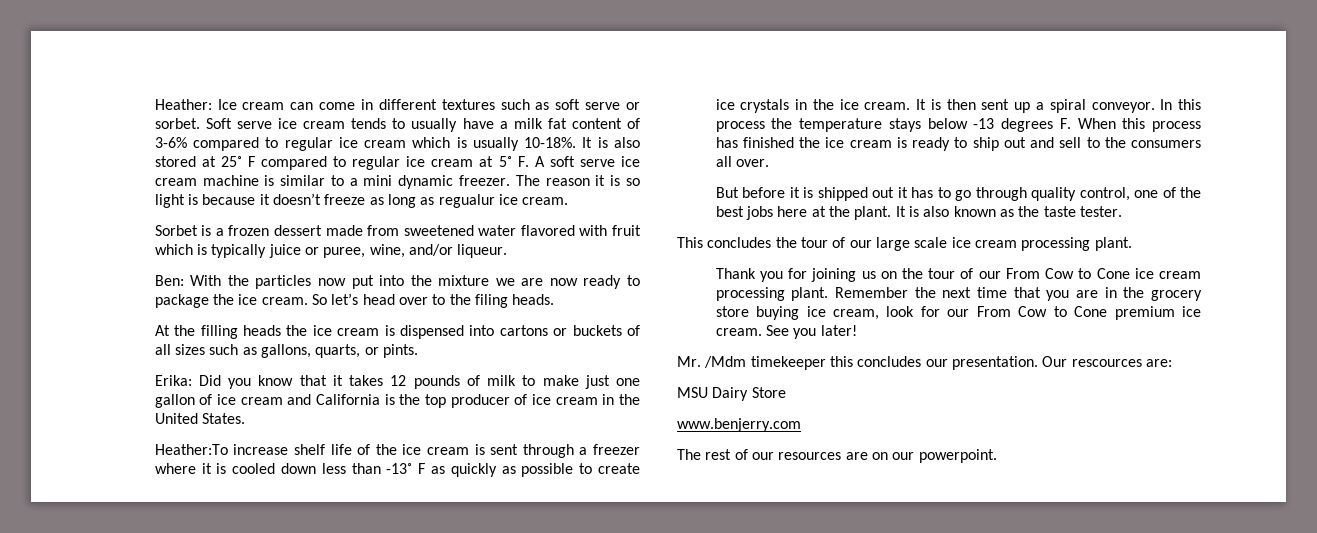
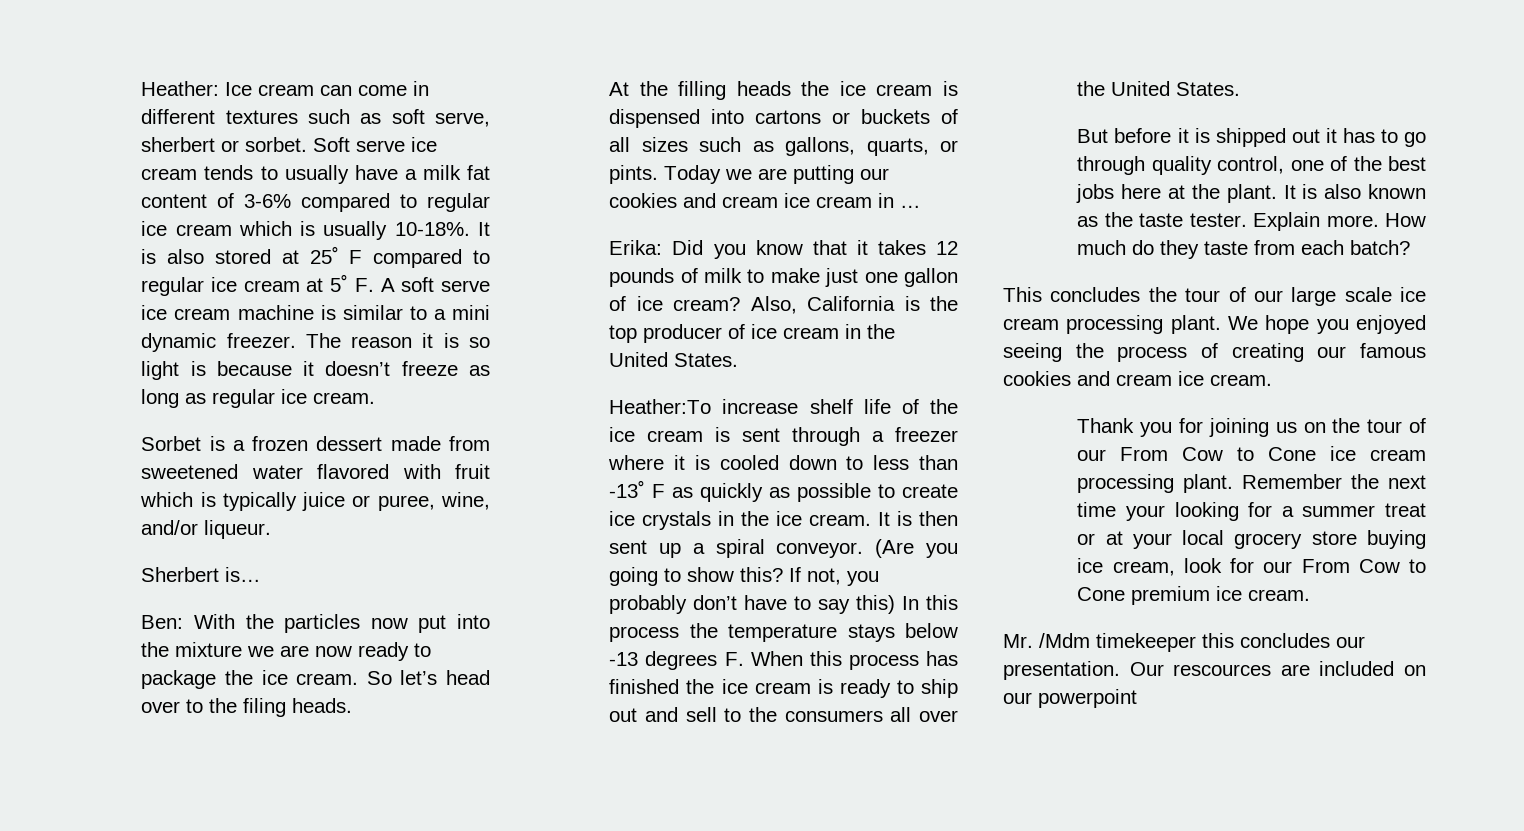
[585,102,621,110] serve -> [435,112,490,127] [141,137,216,152] serve, sherbert
[438,194,495,208] regualur -> [212,389,276,408] regular
(508, 251) none -> [141,567,262,582] // Sherbert is…
(418, 351) none -> [664,165,890,184] [609,193,922,208] Today we are putting our cookies and cream ice cream in …
[240,394,312,405] cream and -> [673,296,797,314] cream? Also,
(316, 468) none -> [846,456,864,470] to
(1155, 107) none -> [875,539,958,558] [609,567,880,586] [609,595,896,614] (Are you going to show this? If not, you probably don’t have to say this)
[736,159,770,167] over. -> [919,710,958,722] [1077,81,1241,96] over the United States.
(1122, 211) none -> [1253,212,1426,231] [1077,240,1411,259] Explain more. How much do they taste from each batch?
(1132, 244) none -> [1228,315,1426,334] [1003,343,1426,362] [1003,371,1272,386] We hope you enjoyed seeing the process of creating our famous cookies and cream ice cream.
[1013,287,1145,301] that you are in the -> [1125,502,1426,521] [1077,530,1225,549] your looking for a summer treat or at your local
[766,325,857,339] See you later! -> (1311, 595) none
[1145,359,1172,367] [677,387,786,401] [677,418,801,432] [677,449,868,460] are: // MSU Dairy Store // www.benjerry.com // The rest of our resources are -> [1280,661,1395,676] are included
[918,449,997,463] powerpoint. -> [1038,689,1137,708] powerpoint

